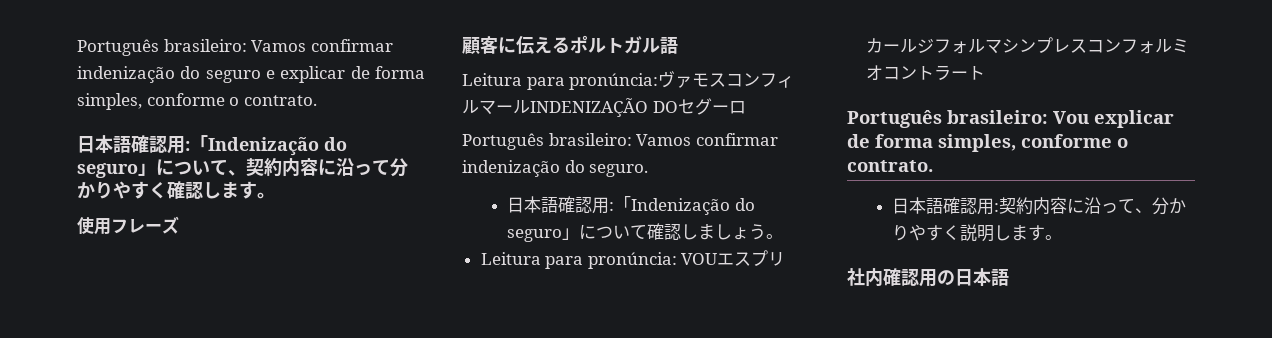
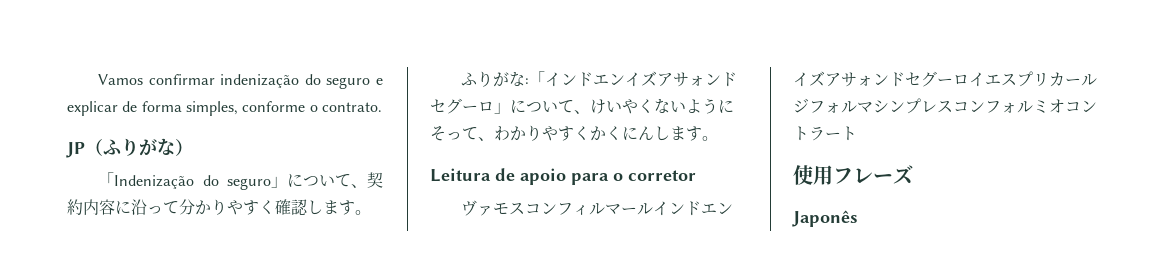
[77,39,247,56] Português brasileiro: -> (98, 79) none
[77,135,190,154] 日本語確認用: -> [66,138,193,158] JP（ふりがな） //
[77,216,179,235] [462,35,678,54] [462,73,659,90] 使用フレーズ // 顧客に伝えるポルトガル語 // Leitura para pronúncia: -> [461,71,738,87] [430,98,734,114] [430,125,718,141] [430,168,696,185] ふりがな:「インドエンイズアサォンドセグーロ」について、けいやくないようにそって、わかりやすくかくにんします。 // Leitura de apoio para o corretor //
[530,98,746,117] [462,133,778,150] [462,160,649,177] [507,196,755,215] [507,223,784,242] [480,252,718,269] INDENIZAÇÃO DOセグーロ // Português brasileiro: Vamos confirmar indenização do seguro. // 日本語確認用:「Indenização do seguro」について確認しましょう。 // Leitura para pronúncia: VOU -> [653,201,734,216] [793,71,985,87] インドエンイズアサォンドセグーロイ
[847,110,1174,128] [847,134,1128,152] [847,160,933,172] [892,197,1187,215] [892,224,1063,242] [847,268,1009,287] Português brasileiro: Vou explicar de forma simples, conforme o contrato. // 日本語確認用:契約内容に沿って、分かりやすく説明します。 // 社内確認用の日本語 -> [793,165,913,185] [792,210,858,227] 使用フレーズ // Japonês

